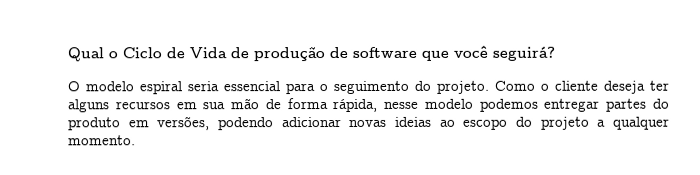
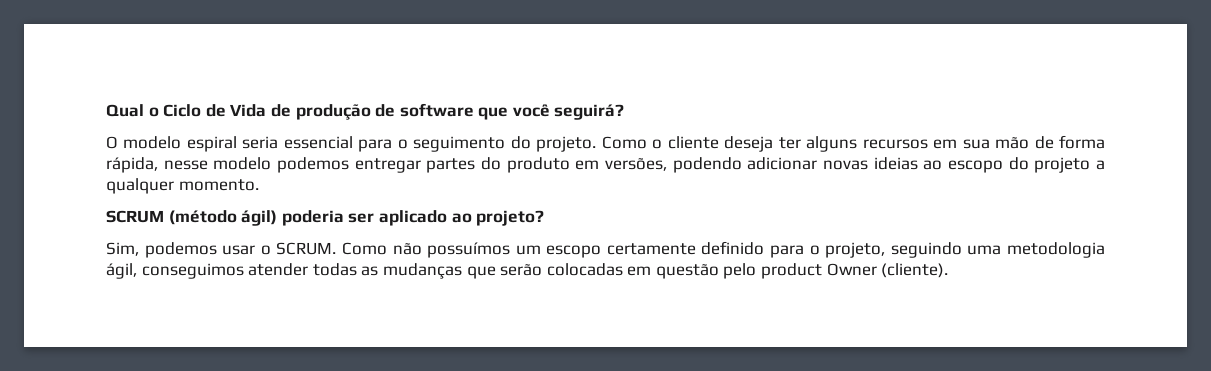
(136, 140) none -> [106,210,545,226] [106,241,1105,258] [106,263,949,279] // SCRUM (método ágil) poderia ser aplicado ao projeto? // Sim, podemos usar o SCRUM. Como não possuímos um escopo certamente definido para o projeto, seguindo uma metodologia ágil, conseguimos atender todas as mudanças que serão colocadas em questão pelo product Owner (cliente).

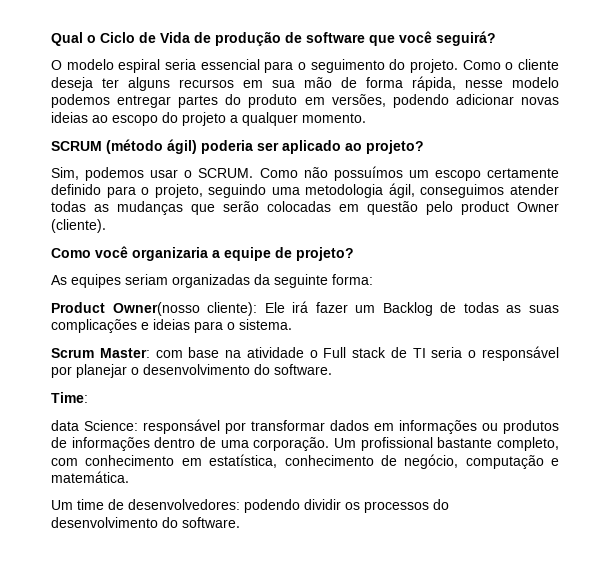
(949, 270) none -> [51,246,354,261] [51,274,373,288] [51,301,559,316] [51,319,292,333] [51,346,559,361] [51,364,332,378] [51,392,88,403] [51,419,559,434] [51,437,559,451] [51,454,559,469] [51,471,129,483] [51,499,449,513] [51,517,240,528] // Como você organizaria a equipe de projeto? // As equipes seriam organizadas da seguinte forma: // Product Owner(nosso cliente): Ele irá fazer um Backlog de todas as suas complicações e ideias para o sistema. // Scrum Master: com base na atividade o Full stack de TI seria o responsável por planejar o desenvolvimento do software. // Time: // data Science: responsável por transformar dados em informações ou produtos de informações dentro de uma corporação. Um profissional bastante completo, com conhecimento em estatística, conhecimento de negócio, computação e matemática. // Um time de desenvolvedores: podendo dividir os processos do desenvolvimento do software.

